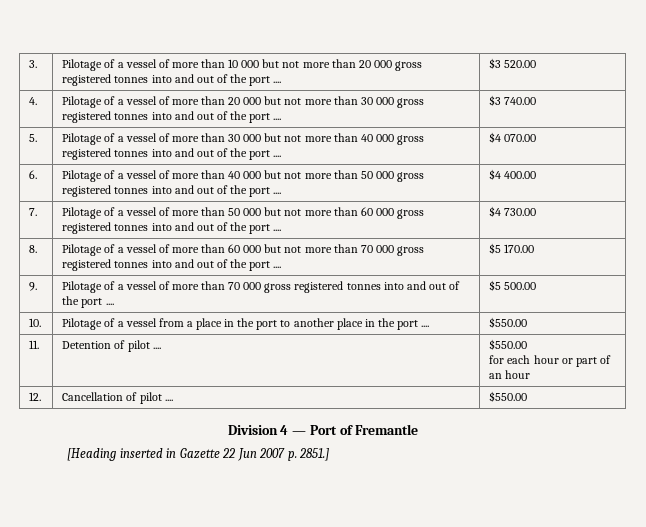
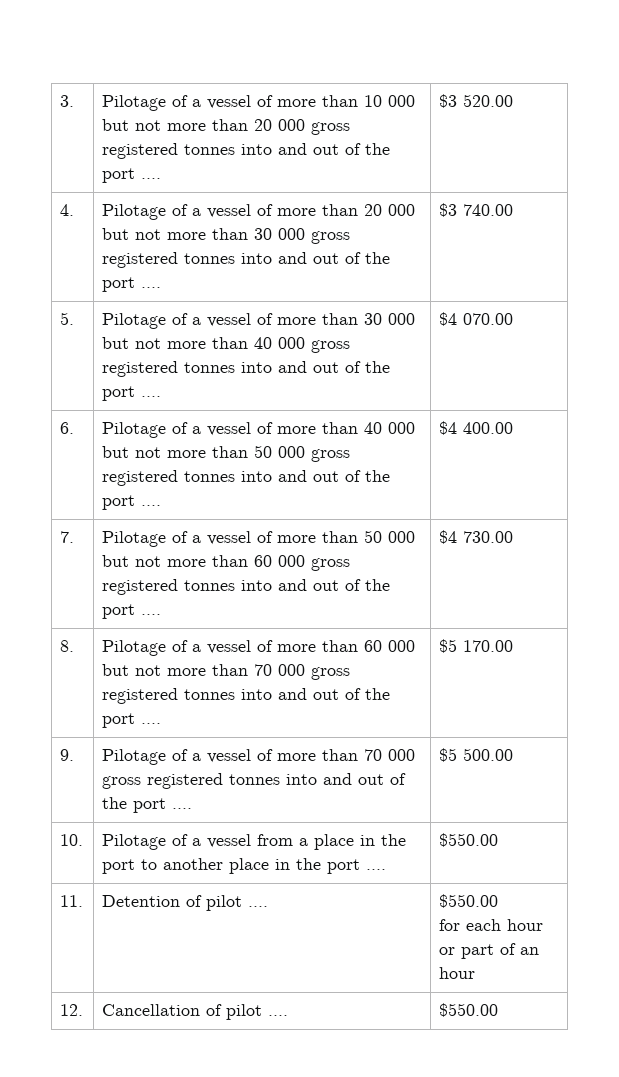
[227,424,419,435] [67,448,330,461] // Division 4 — Port of Fremantle // [Heading inserted in Gazette 22 Jun 2007 p. 2851.] -> (499, 1010) none

